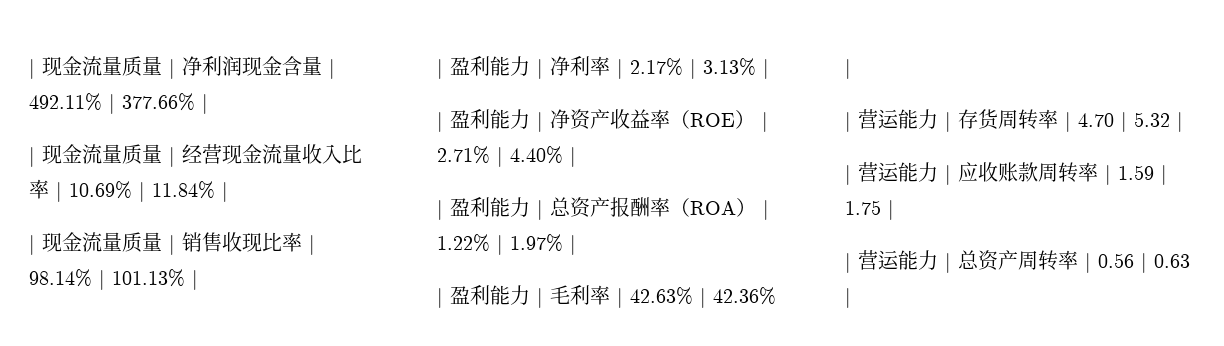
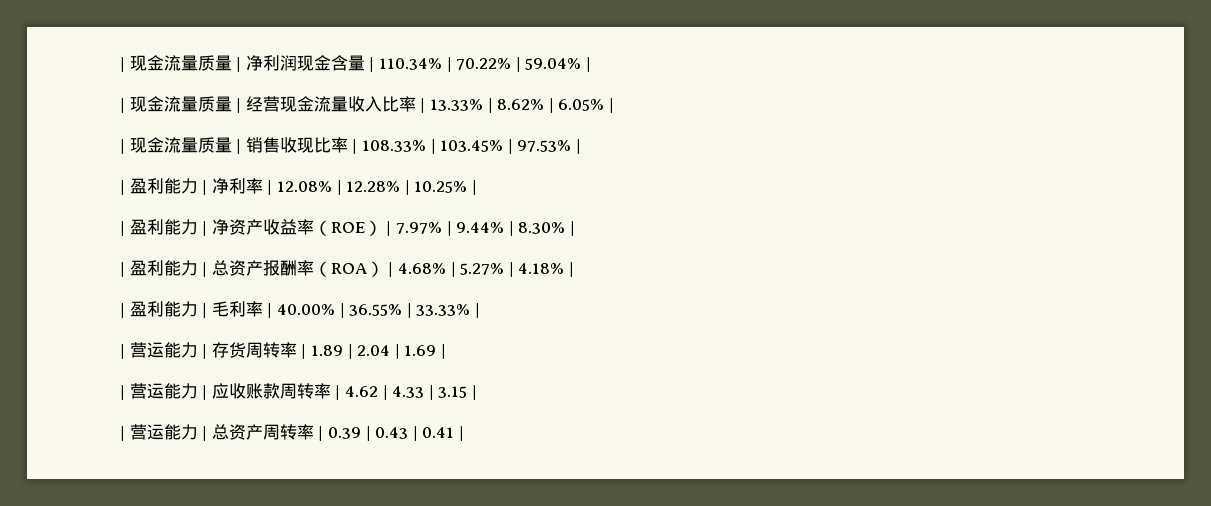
[29,93,195,114] 492.11% | 377.66% -> [378,57,582,72] 110.34% | 70.22% | 59.04%
[69,181,215,202] 10.69% | 11.84% -> [429,98,605,113] 13.33% | 8.62% | 6.05%
[29,269,185,290] 98.14% | 101.13% -> [361,139,572,154] 108.33% | 103.45% | 97.53%
[630,58,756,79] 2.17% | 3.13% -> [276,180,468,195] 12.08% | 12.28% | 10.25%
[437,146,563,167] 2.71% | 4.40% -> [395,221,566,236] 7.97% | 9.44% | 8.30%
[437,234,563,255] 1.22% | 1.97% -> [397,262,565,277] 4.68% | 5.27% | 4.18%
[630,287,776,308] 42.63% | 42.36% -> [276,303,471,318] 40.00% | 36.55% | 33.33%
[1078,112,1170,132] 4.70 | 5.32 -> [310,344,437,359] 1.89 | 2.04 | 1.69
[1118,165,1167,185] [845,200,881,215] 1.59 | 1.75 -> [344,385,468,400] 4.62 | 4.33 | 3.15
[1098,253,1190,273] 0.56 | 0.63 -> [327,426,455,441] 0.39 | 0.43 | 0.41

